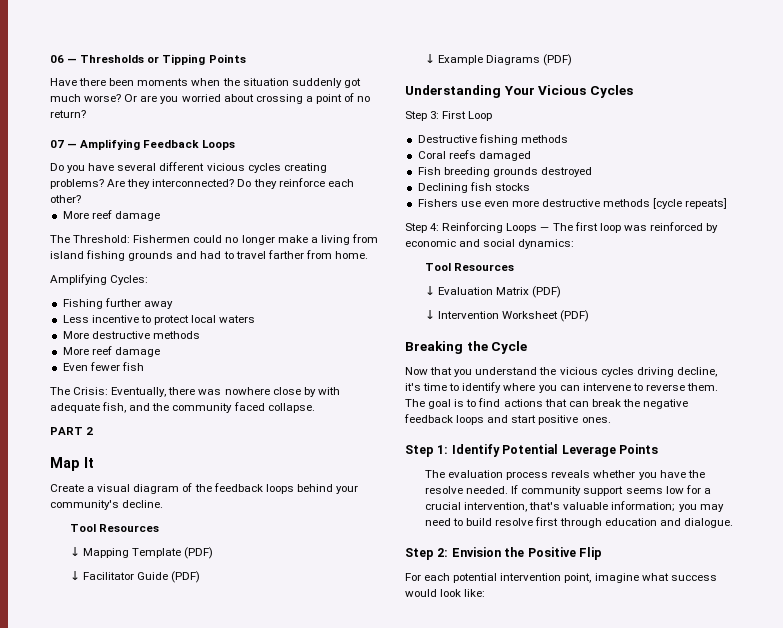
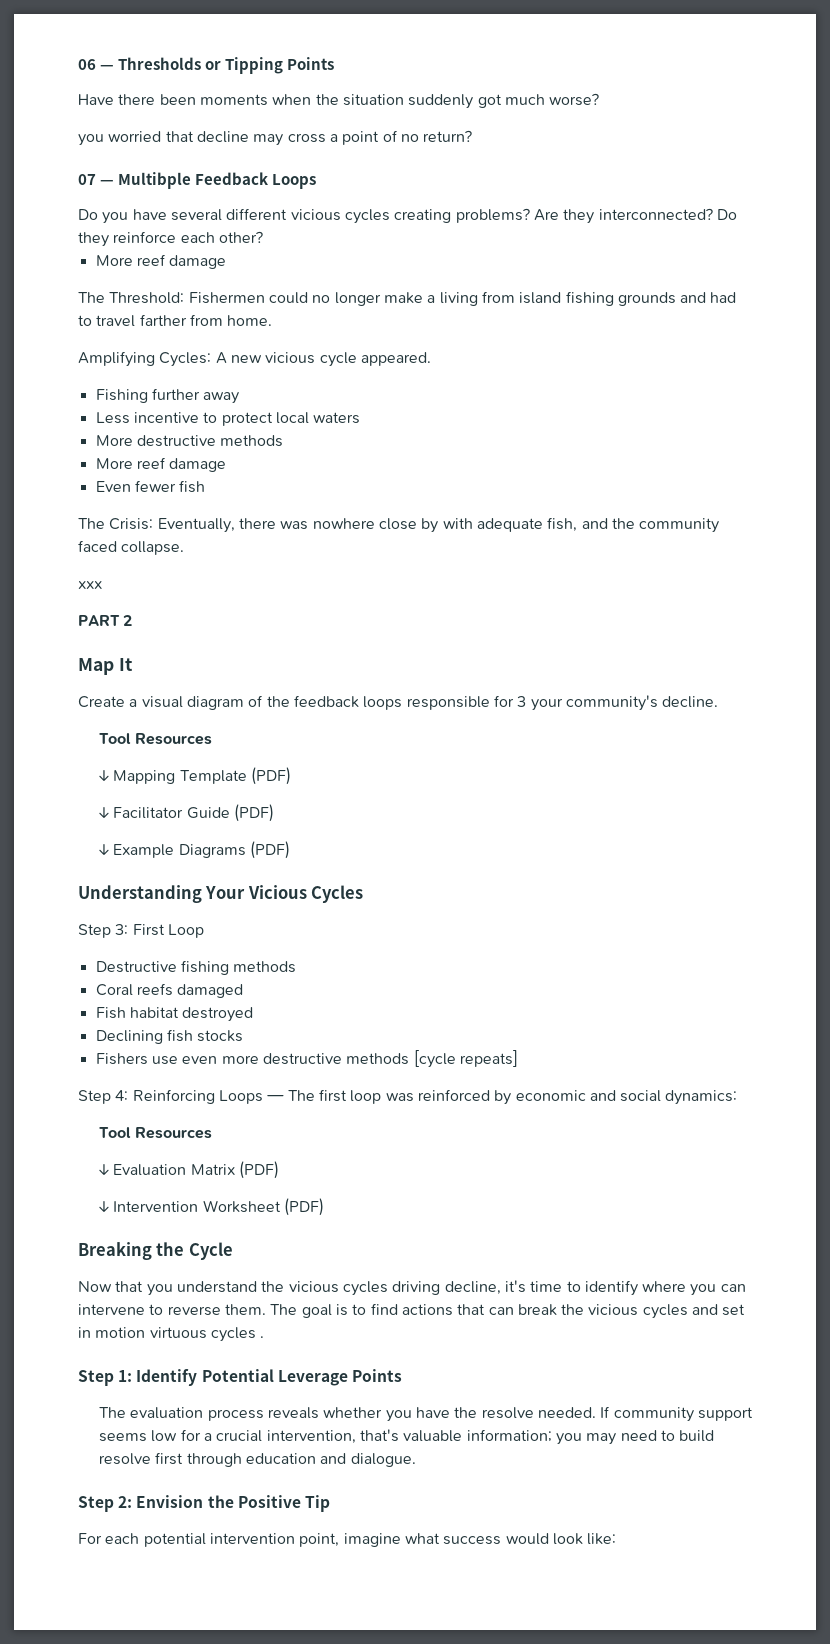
[124,94,303,104] Or are you worried about crossing -> [78,131,326,146] // you worried that decline may cross
[80,139,141,150] Amplifying -> [118,172,192,189] Multibple
(149, 280) none -> [215,352,431,367] A new vicious cycle appeared.
(315, 408) none -> [78,581,102,589] // xxx
[296,484,333,492] behind -> [406,695,527,710] responsible for 3
[443,167,538,177] breeding grounds -> [129,1007,179,1018] habitat
[643,399,689,409] [404,414,611,425] negative feedback loops and start positive ones. -> [588,1304,746,1319] [78,1327,265,1342] vicious cycles and set in motion virtuous cycles .
[578,547,602,560] Flip -> [304,1495,330,1512] Tip

